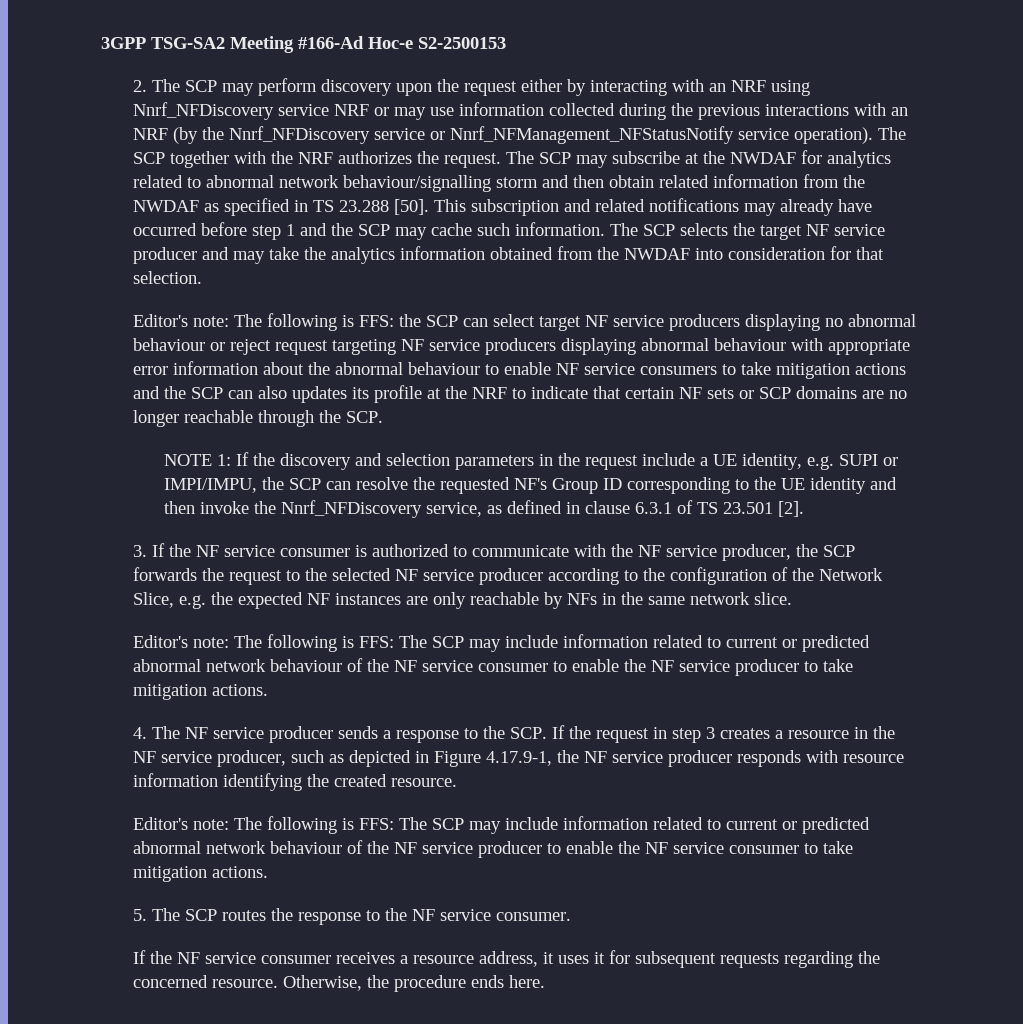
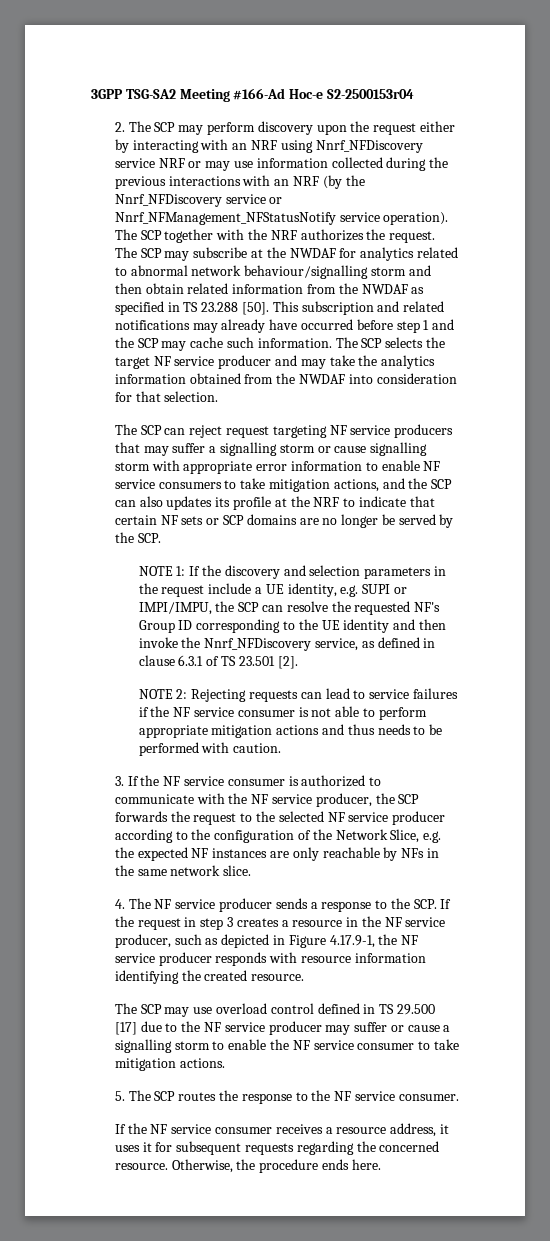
[418,37,506,49] S2-2500153 -> [326,89,414,99] S2-2500153r04
[132,313,916,331] [132,338,225,351] Editor's note: The following is FFS: the SCP can select target NF service producers displaying no abnormal behaviour or -> [114,424,186,435] The SCP can
[560,338,910,355] [132,361,480,375] displaying abnormal behaviour with appropriate error information about the abnormal behaviour -> [114,442,428,456] [114,460,362,474] that may suffer a signalling storm or cause signalling storm with appropriate error information
[854,363,906,375] actions -> [333,479,379,492] actions,
[183,410,314,427] reachable through -> [381,514,454,528] be served by
(805, 509) none -> [138,688,458,702] [138,706,427,720] [138,724,443,738] [138,742,282,756] // NOTE 2: Rejecting requests can lead to service failures if the NF service consumer is not able to perform appropriate mitigation actions and thus needs to be performed with caution.
[132,634,870,652] [132,658,853,676] [132,684,268,700] // Editor's note: The following is FFS: The SCP may include information related to current or predicted abnormal network behaviour of the NF service consumer to enable the NF service producer to take mitigation actions. -> (252, 870) none
[132,816,870,834] [132,840,542,858] Editor's note: The following is FFS: The SCP may include information related to current or predicted abnormal network behaviour of the NF service producer -> [114,1003,435,1017] [114,1021,451,1035] [114,1039,210,1053] The SCP may use overload control defined in TS 29.500 [17] due to the NF service producer may suffer or cause a signalling storm

